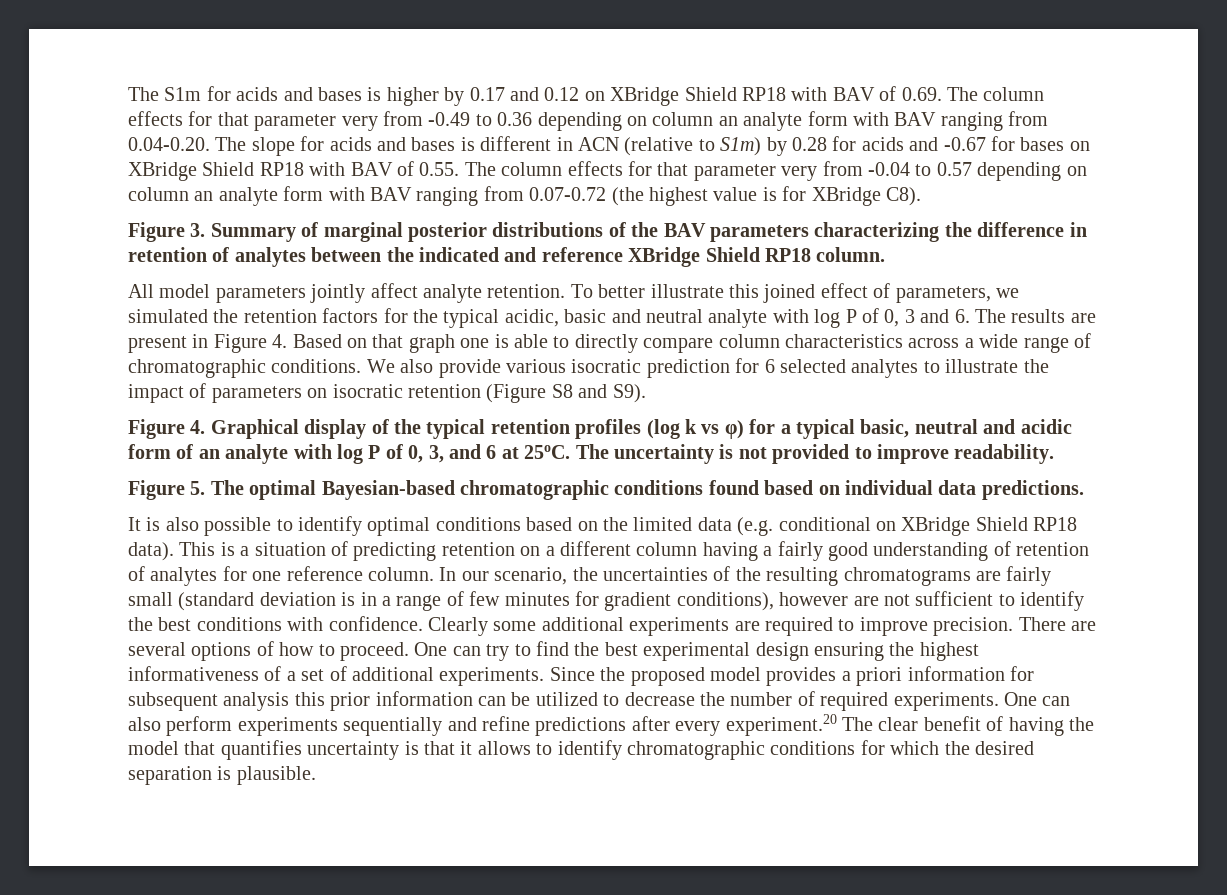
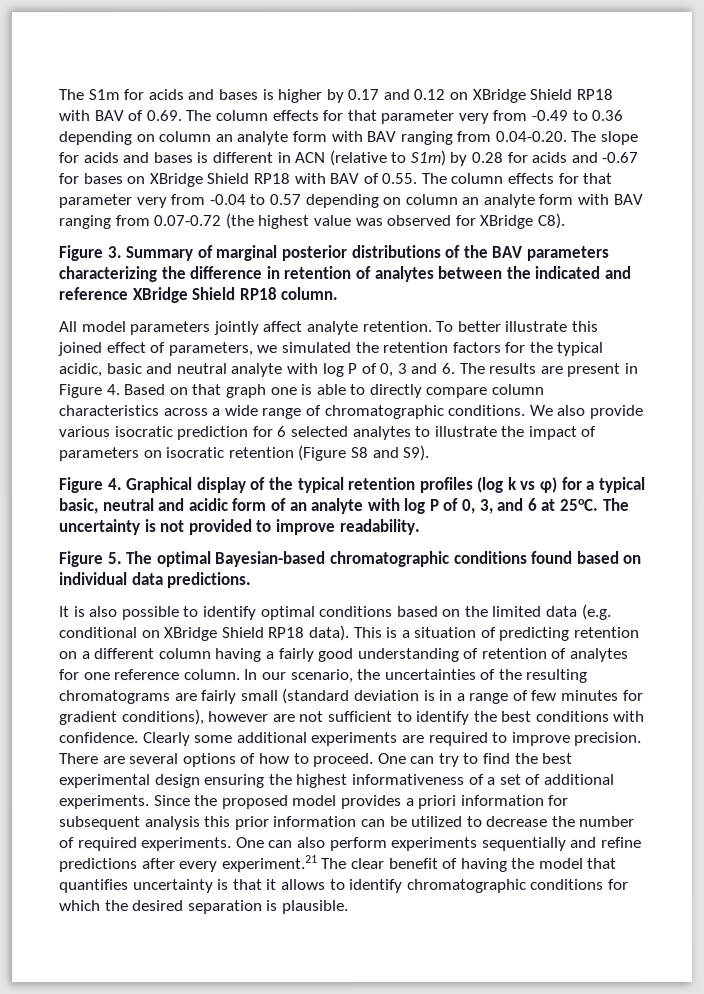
[762,187,777,201] is -> [354,214,452,226] was observed
[725,714,837,736] experiment.20 -> [221,855,318,873] experiment.21

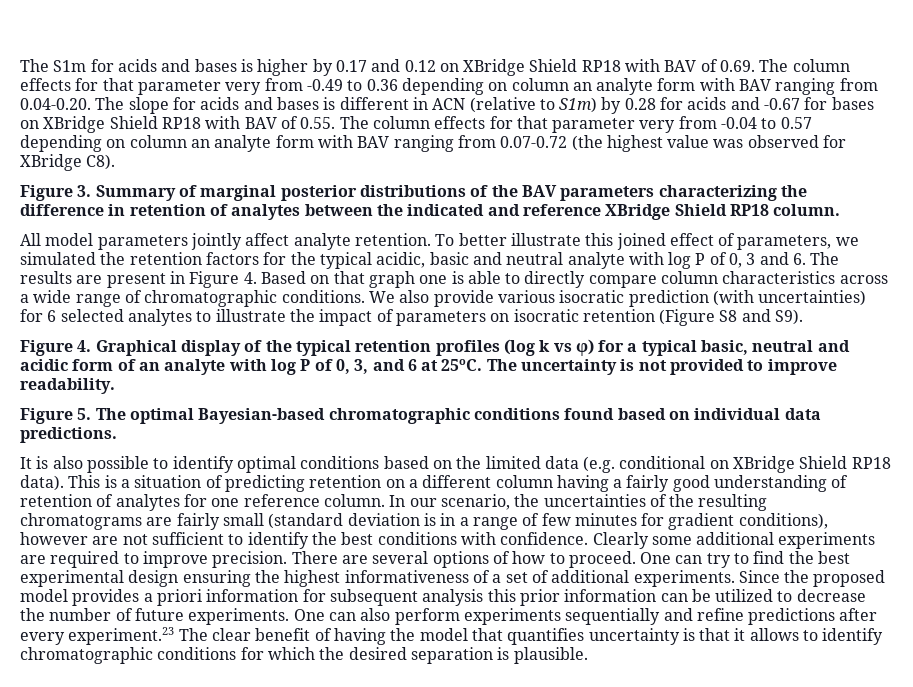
(249, 433) none -> [712,290,867,306] (with uncertainties)
[77,837,138,852] required -> [134,608,184,621] future
[221,855,318,873] experiment.21 -> [68,627,175,645] experiment.23

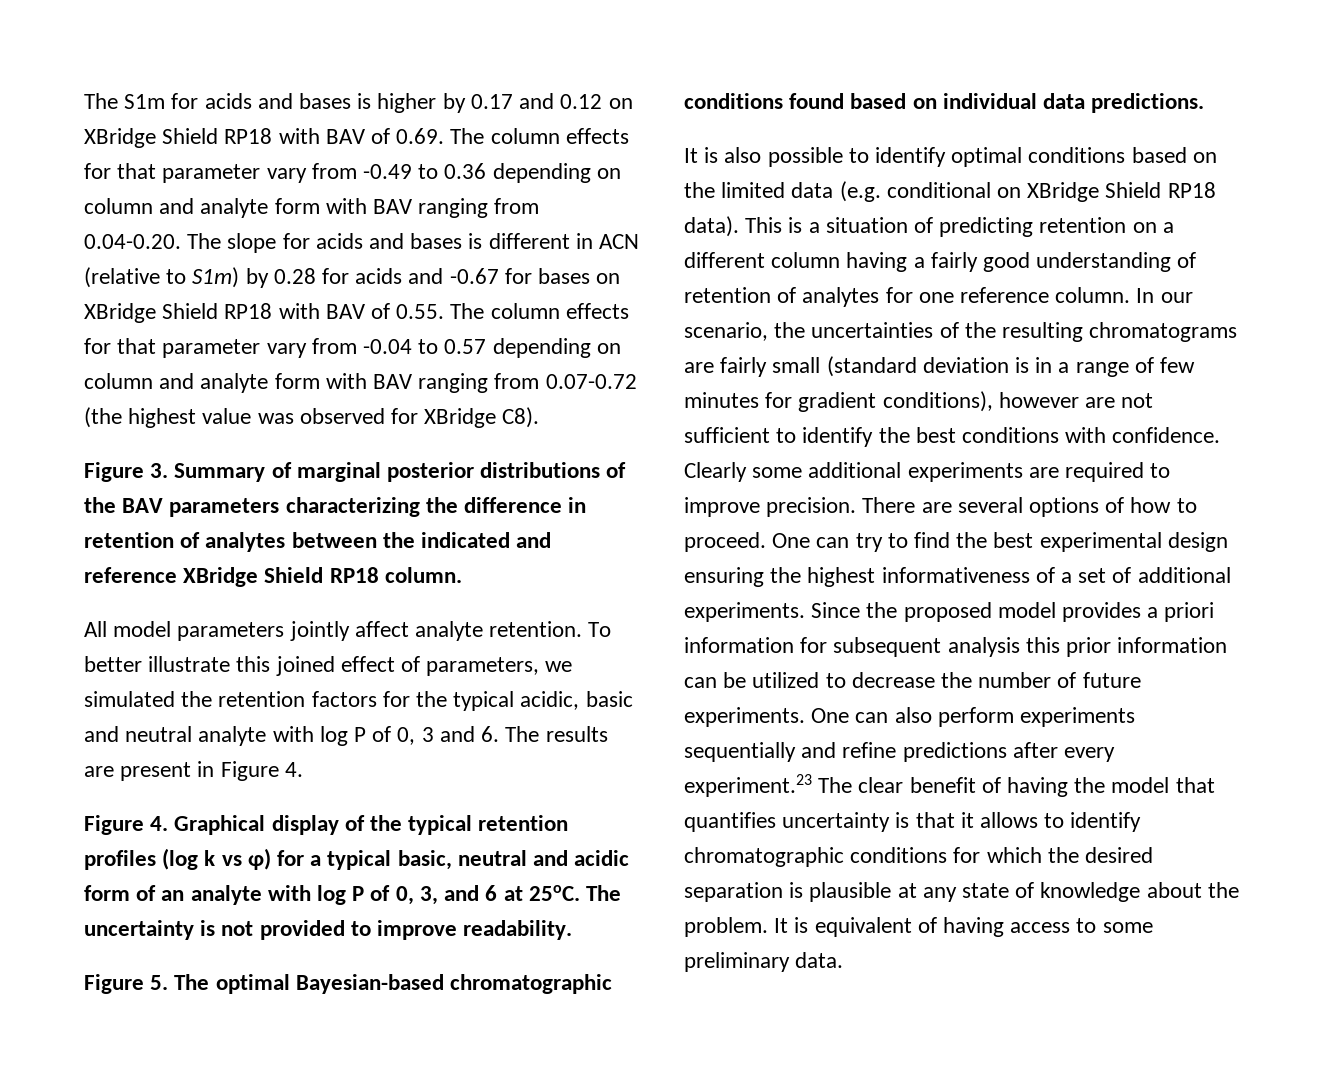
[225,82,262,95] very -> [266,168,307,183] vary
[572,82,592,91] an -> [159,198,195,214] and
[639,120,676,133] very -> [266,343,307,358] vary
[190,139,210,148] an -> [159,373,195,389] and
[260,271,888,288] [20,290,867,307] [20,309,804,326] Based on that graph one is able to directly compare column characteristics across a wide range of chromatographic conditions. We also provide various isocratic prediction (with uncertainties) for 6 selected analytes to illustrate the impact of parameters on isocratic retention (Figure S8 and S9). -> (303, 769) none
[513,647,588,664] plausible. -> [809,882,1239,902] [684,917,1153,937] [684,952,844,972] plausible at any state of knowledge about the problem. It is equivalent of having access to some preliminary data.

